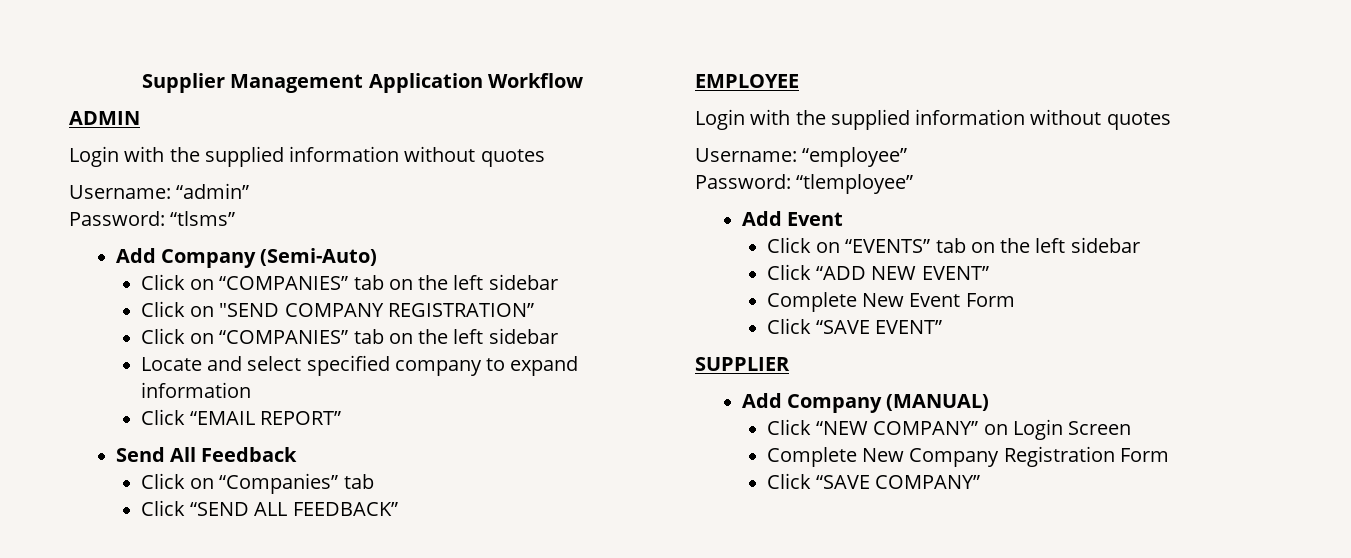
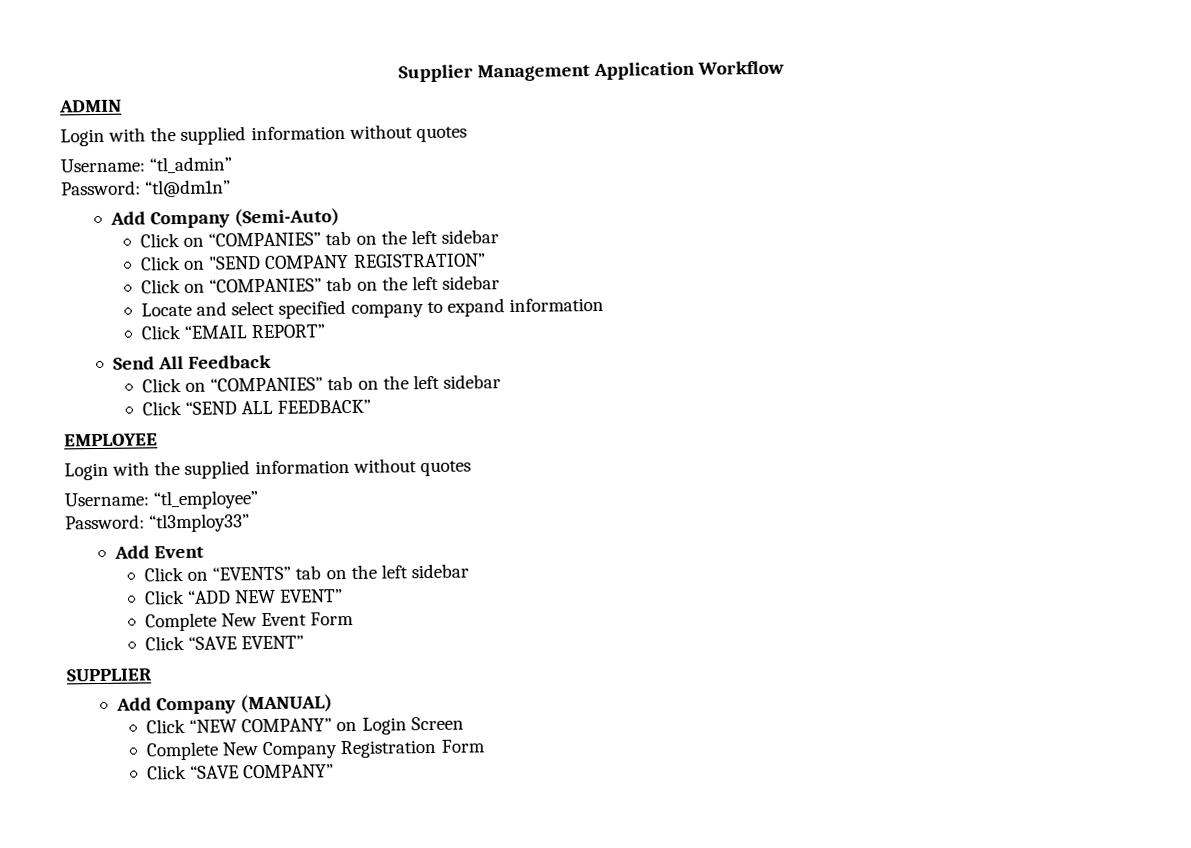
[176,183,250,199] [69,211,236,226] “admin” // Password: “tlsms” -> [149,156,233,174] [61,179,232,198] “tl_admin” // Password: “tl@dm1n”
[219,473,374,494] “Companies” tab -> [210,374,501,392] “COMPANIES” tab on the left sidebar
[802,147,908,167] [695,174,914,194] “employee” // Password: “tlemployee” -> [153,490,259,510] [65,513,251,533] “tl_employee” // Password: “tl3mploy33”

